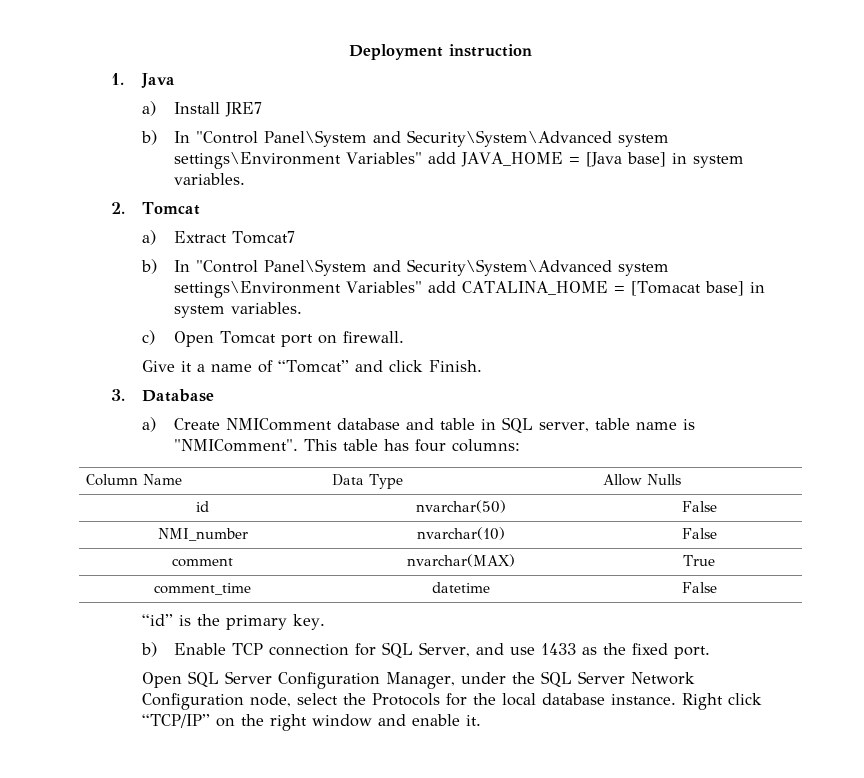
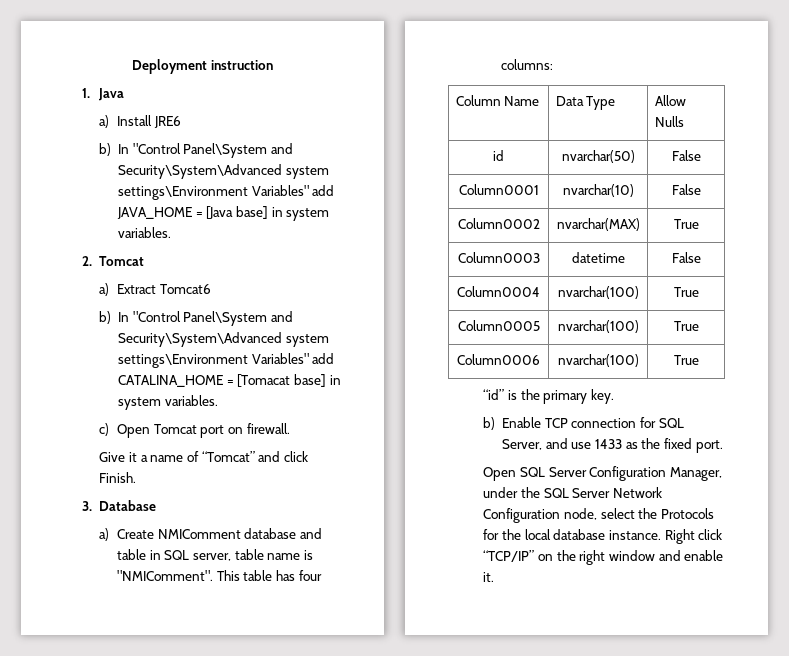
[225,102,263,117] JRE7 -> [153,116,181,128] JRE6
[232,231,296,244] Tomcat7 -> [159,284,211,294] Tomcat6
[157,528,248,541] NMI_number -> [458,184,539,195] Column0001
[172,558,233,567] comment -> [457,218,540,229] Column0002
[154,583,251,595] comment_time -> [457,252,540,263] Column0003
(717, 587) none -> [457,286,540,297] [557,286,639,299] [673,287,699,297] [457,320,540,331] [557,320,639,333] [673,321,699,331] [457,354,540,365] [557,354,639,367] [673,355,699,365] // Column0004 | nvarchar(100) | True // Column0005 | nvarchar(100) | True // Column0006 | nvarchar(100) | True

